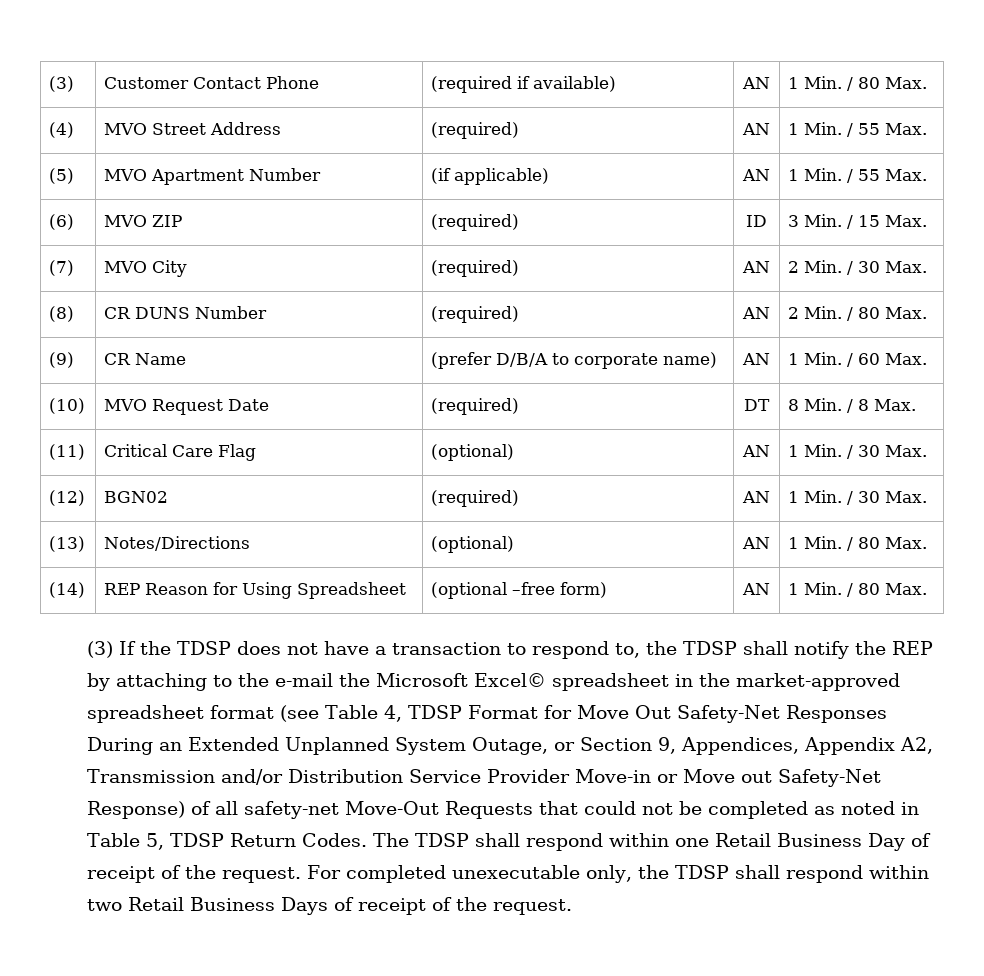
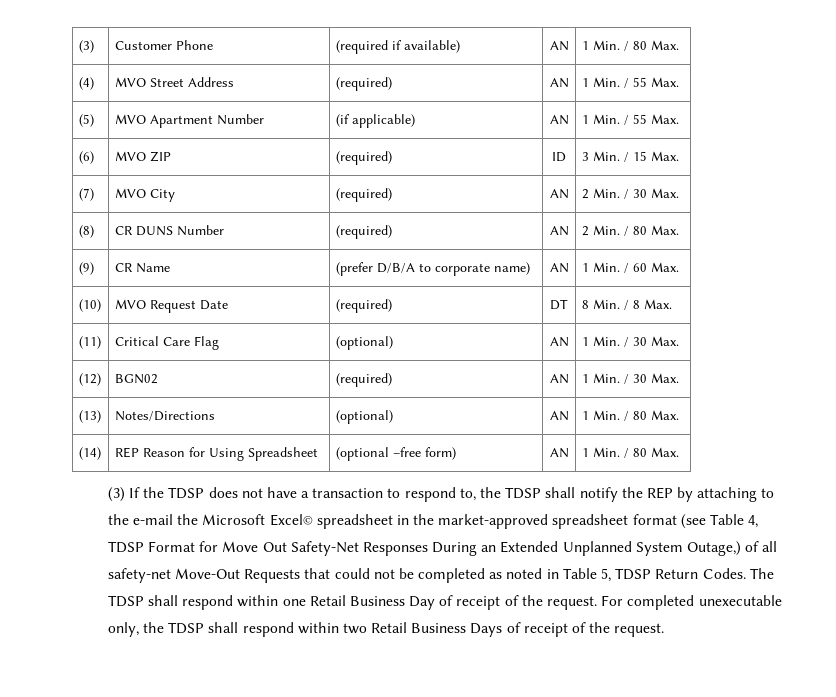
[193,77,262,89] Contact -> (172, 45) none
[471,737,933,755] [86,769,881,787] [86,801,185,819] Outage, or Section 9, Appendices, Appendix A2, Transmission and/or Distribution Service Provider Move-in or Move out Safety-Net Response) -> [686,541,741,556] Outage,)

